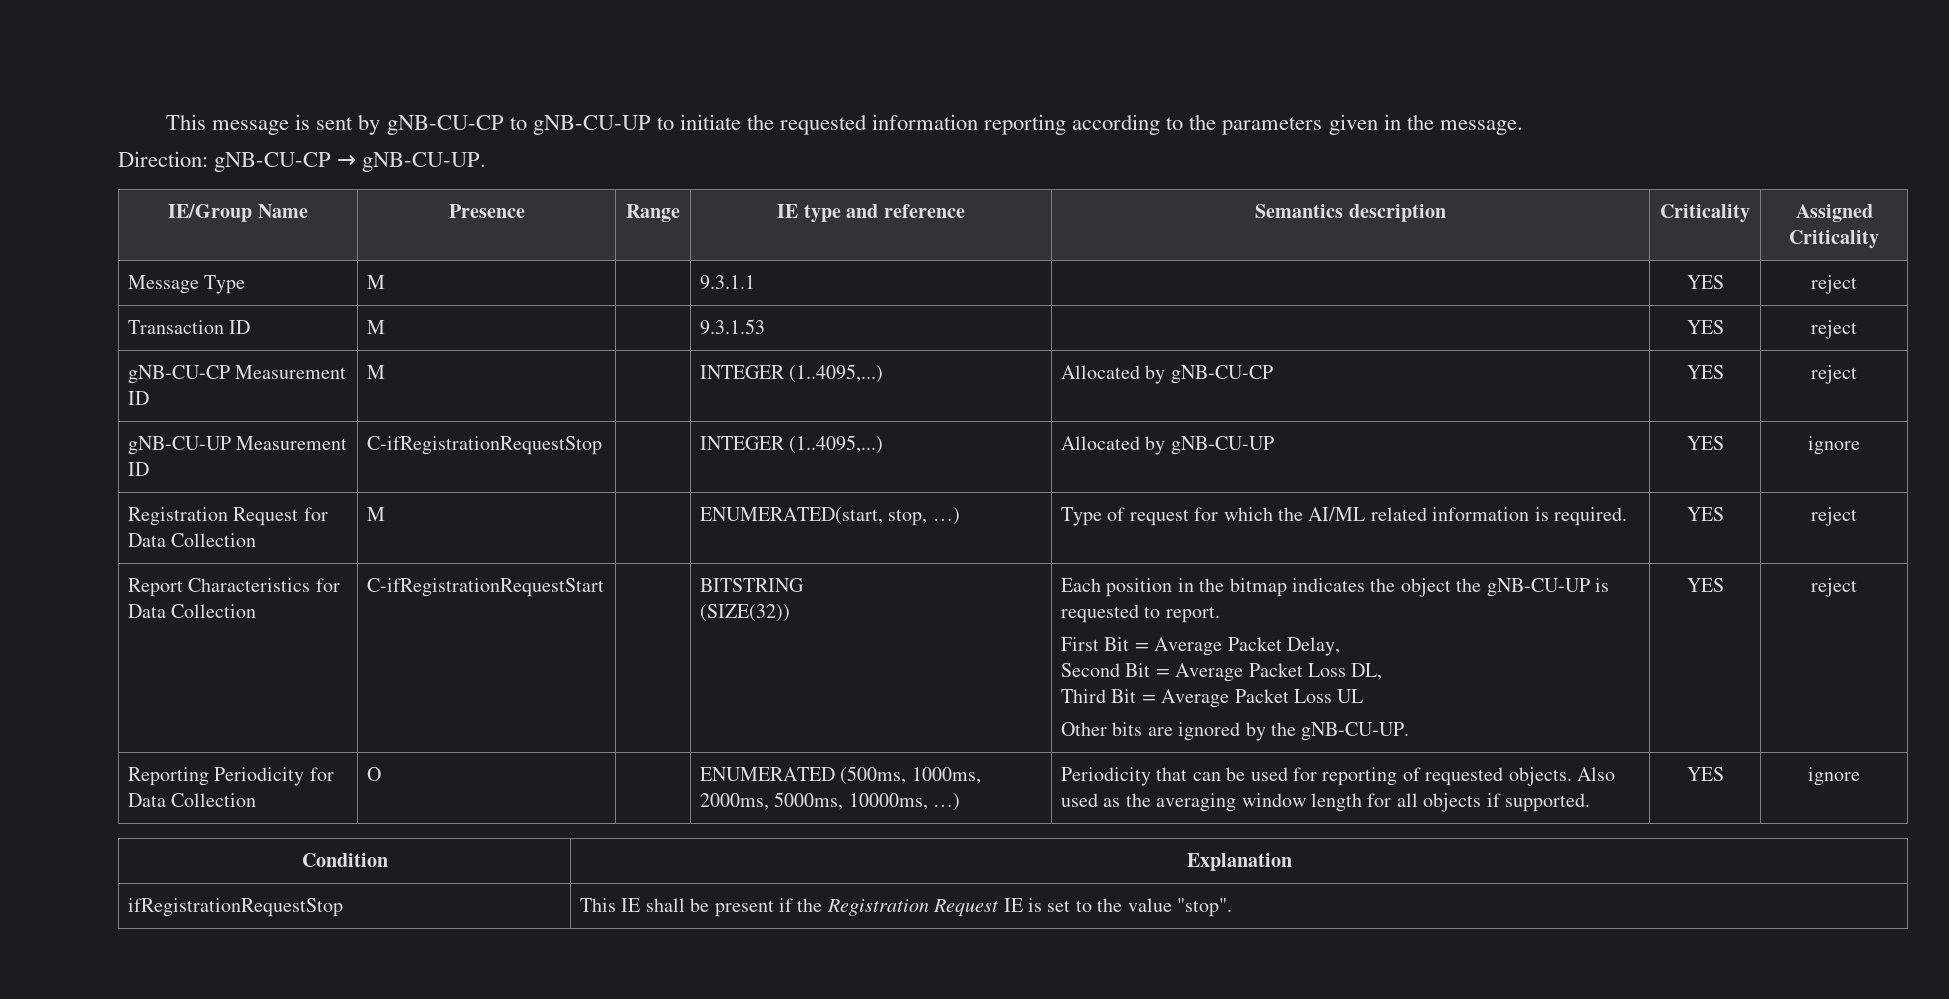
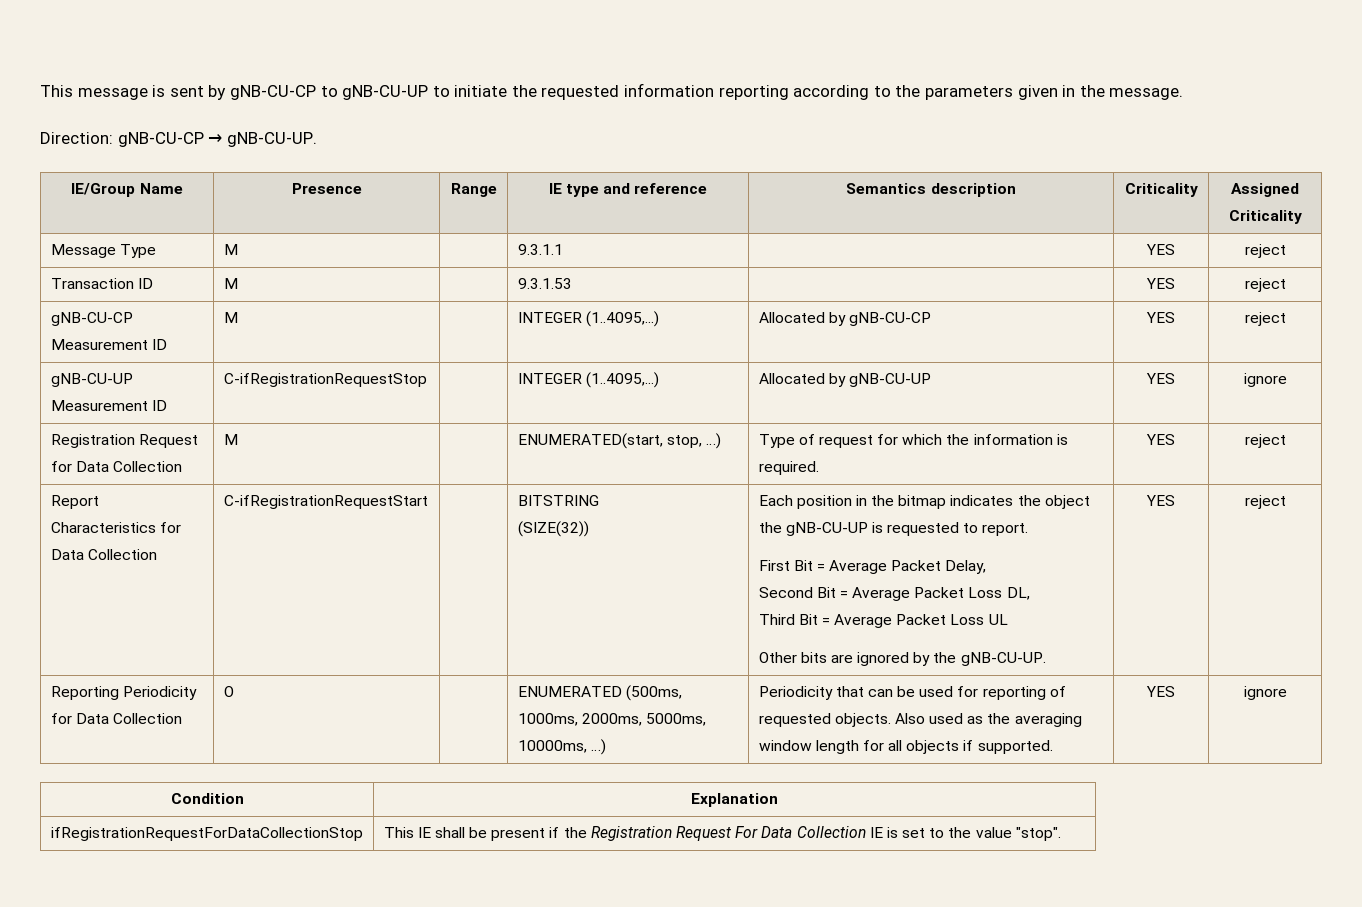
[1308,507,1427,521] AI/ML related -> (970, 439) none
[127,898,343,917] ifRegistrationRequestStop -> [50,827,363,841] ifRegistrationRequestForDataCollectionStop
(999, 907) none -> [735,826,866,838] For Data Collection

